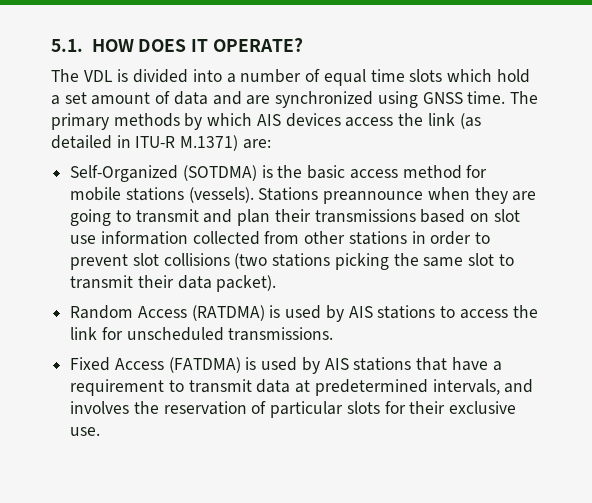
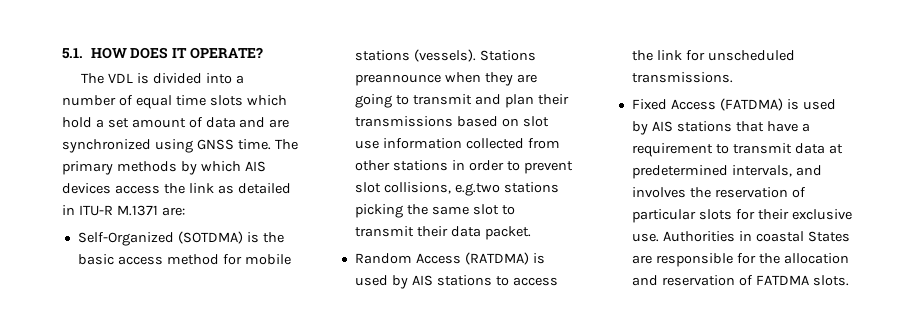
[459,113,481,129] (as -> [217,185,234,194] as
[180,135,239,151] M.1371) -> [116,205,158,216] M.1371
[163,253,268,269] collisions (two -> [383,182,500,196] collisions, e.g.two
[216,275,277,292] packet). -> [484,226,531,240] packet.
(101, 431) none -> [662,231,850,242] [631,253,849,267] [631,275,849,286] Authorities in coastal States are responsible for the allocation and reservation of FATDMA slots.

